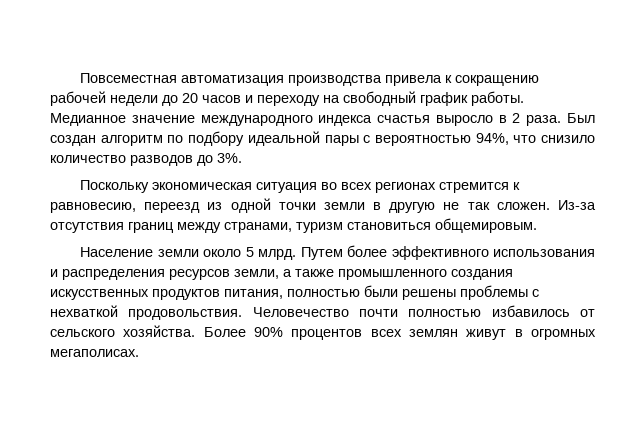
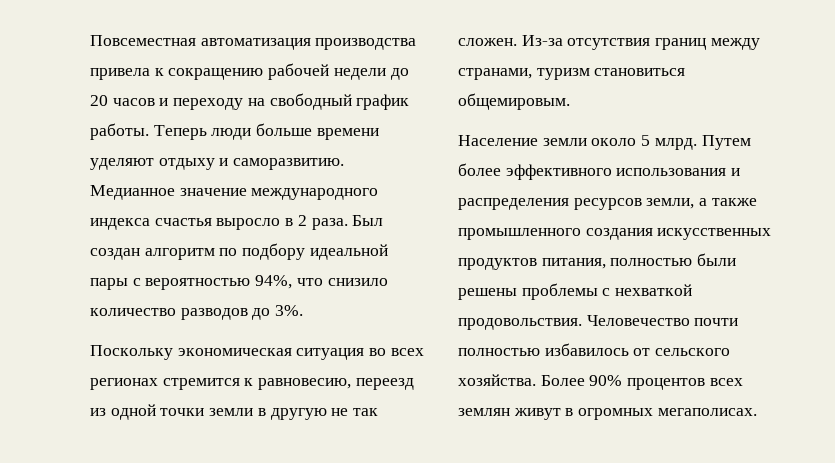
(524, 98) none -> [153,123,379,140] [90,158,345,170] Теперь люди больше времени уделяют отдыху и саморазвитию.

